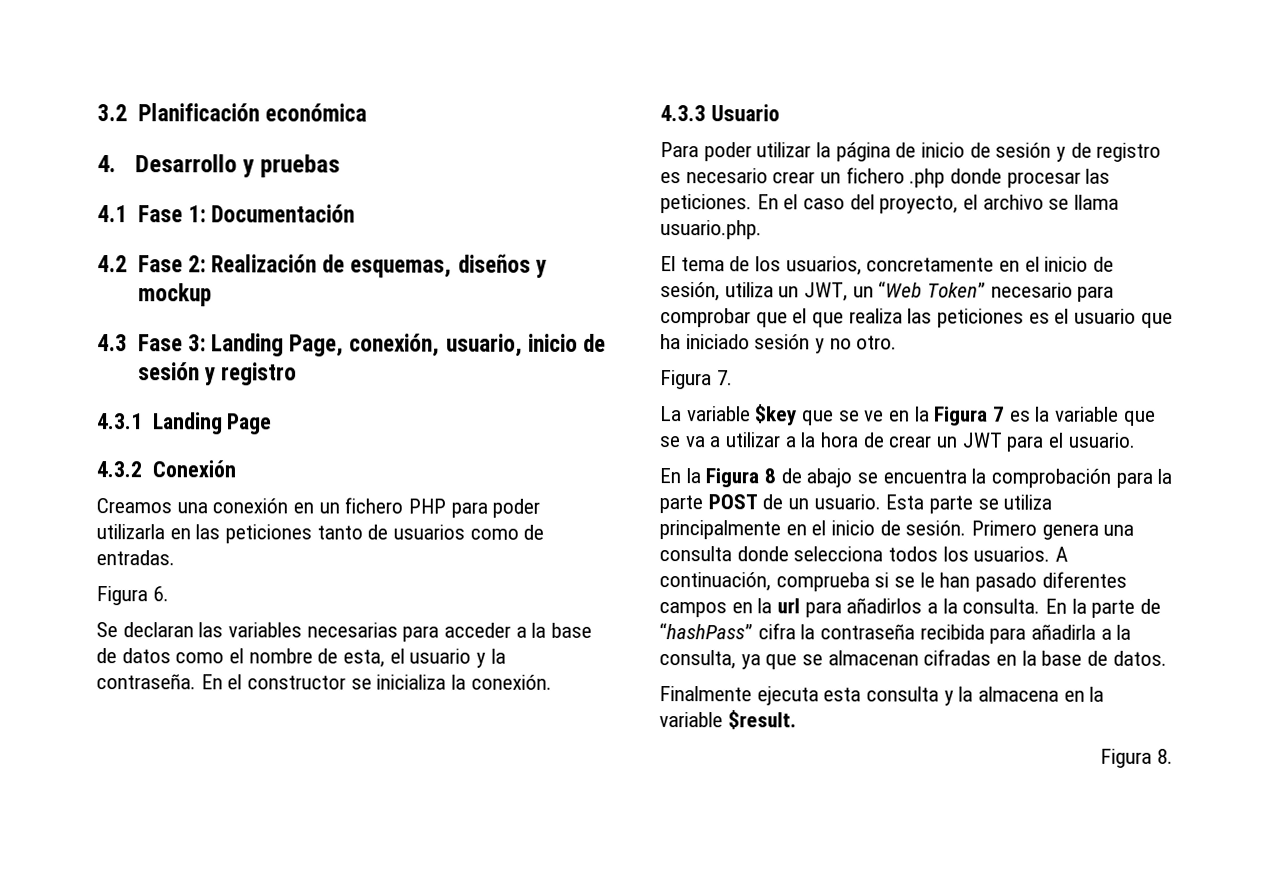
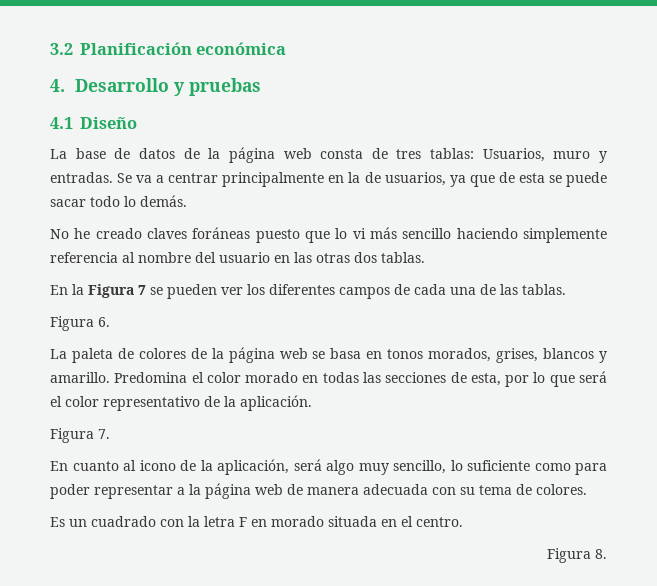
[137,204,355,223] [97,253,547,278] [137,283,212,307] [97,333,606,357] [137,362,297,386] [97,412,273,435] [96,460,236,478] [96,497,541,518] [96,524,545,544] [96,550,175,566] [96,586,169,606] [96,622,593,642] [96,648,506,668] [96,674,552,690] [660,104,780,122] [660,142,1162,162] [660,167,1111,188] [660,194,1120,214] [660,220,762,240] [660,256,1115,276] [660,281,1115,302] [660,308,1173,328] [660,334,898,354] [660,370,733,390] [660,404,1156,426] [659,432,1136,452] [659,468,1173,488] [659,494,1053,514] [659,520,1135,540] [659,546,1069,562] [659,571,1127,592] [659,598,1162,618] [659,623,1132,644] [659,649,1167,670] [659,686,1105,706] [659,710,796,730] Fase 1: Documentación // 4.2 Fase 2: Realización de esquemas, diseños y mockup // 4.3 Fase 3: Landing Page, conexión, usuario, inicio de sesión y registro // 4.3.1 Landing Page // 4.3.2 Conexión // Creamos una conexión en un fichero PHP para poder utilizarla en las peticiones tanto de usuarios como de entradas. // Figura 6. // Se declaran las variables necesarias para acceder a la base de datos como el nombre de esta, el usuario y la contraseña. En el constructor se inicializa la conexión. // 4.3.3 Usuario // Para poder utilizar la página de inicio de sesión y de registro es necesario crear un fichero .php donde procesar las peticiones. En el caso del proyecto, el archivo se llama usuario.php. // El tema de los usuarios, concretamente en el inicio de sesión, utiliza un JWT, un “Web Token” necesario para comprobar que el que realiza las peticiones es el usuario que ha iniciado sesión y no otro. // Figura 7. // La variable $key que se ve en la Figura 7 es la variable que se va a utilizar a la hora de crear un JWT para el usuario. // En la Figura 8 de abajo se encuentra la comprobación para la parte POST de un usuario. Esta parte se utiliza principalmente en el inicio de sesión. Primero genera una consulta donde selecciona todos los usuarios. A continuación, comprueba si se le han pasado diferentes campos en la url para añadirlos a la consulta. En la parte de “hashPass” cifra la contraseña recibida para añadirla a la consulta, ya que se almacenan cifradas en la base de datos. // Finalmente ejecuta esta consulta y la almacena en la variable $result. -> [80,117,137,129] [50,147,608,163] [50,172,607,187] [50,195,187,207] [50,227,607,243] [50,252,425,263] [50,284,566,299] [50,316,110,331] [50,347,607,363] [50,371,607,387] [50,395,312,411] [50,428,110,443] [50,459,607,475] [50,483,587,499] [50,516,463,527] Diseño // La base de datos de la página web consta de tres tablas: Usuarios, muro y entradas. Se va a centrar principalmente en la de usuarios, ya que de esta se puede sacar todo lo demás. // No he creado claves foráneas puesto que lo vi más sencillo haciendo simplemente referencia al nombre del usuario en las otras dos tablas. // En la Figura 7 se pueden ver los diferentes campos de cada una de las tablas. // Figura 6. // La paleta de colores de la página web se basa en tonos morados, grises, blancos y amarillo. Predomina el color morado en todas las secciones de esta, por lo que será el color representativo de la aplicación. // Figura 7. // En cuanto al icono de la aplicación, será algo muy sencillo, lo suficiente como para poder representar a la página web de manera adecuada con su tema de colores. // Es un cuadrado con la letra F en morado situada en el centro.

